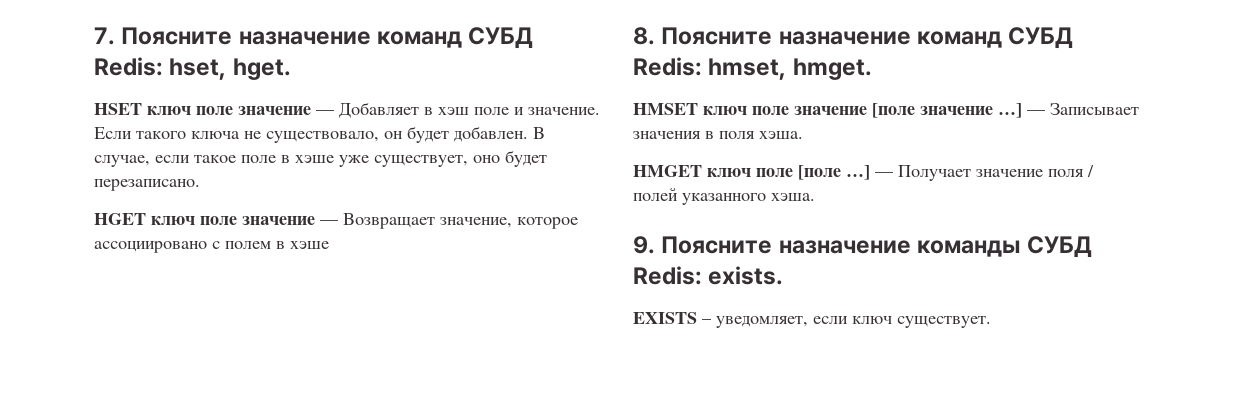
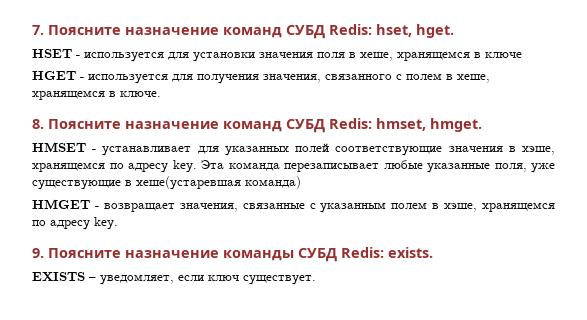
[147,102,600,118] [94,126,545,143] [94,150,547,167] [94,179,200,191] [94,213,578,229] [94,241,329,253] ключ поле значение — Добавляет в хэш поле и значение. Если такого ключа не существовало, он будет добавлен. В случае, если такое поле в хэше уже существует, оно будет перезаписано. // HGET ключ поле значение — Возвращает значение, которое ассоциировано с полем в хэше -> [76,51,522,62] [32,71,490,84] [32,90,161,100] - используется для установки значения поля в хеше, хранящемся в ключе // HGET - используется для получения значения, связанного с полем в хеше, хранящемся в ключе.
[703,103,1139,118] [633,131,803,139] [633,165,1094,181] [633,188,815,205] ключ поле значение [поле значение …] — Записывает значения в поля хэша. // HMGET ключ поле [поле …] — Получает значение поля / полей указанного хэша. -> [92,143,555,156] [32,160,555,173] [32,176,301,190] [32,199,555,213] [32,217,118,230] - устанавливает для указанных полей соответствующие значения в хэше, хранящемся по адресу key. Эта команда перезаписывает любые указанные поля, уже существующие в хеше(устаревшая команда) // HMGET - возвращает значения, связанные с указанным полем в хэше, хранящемся по адресу key.

